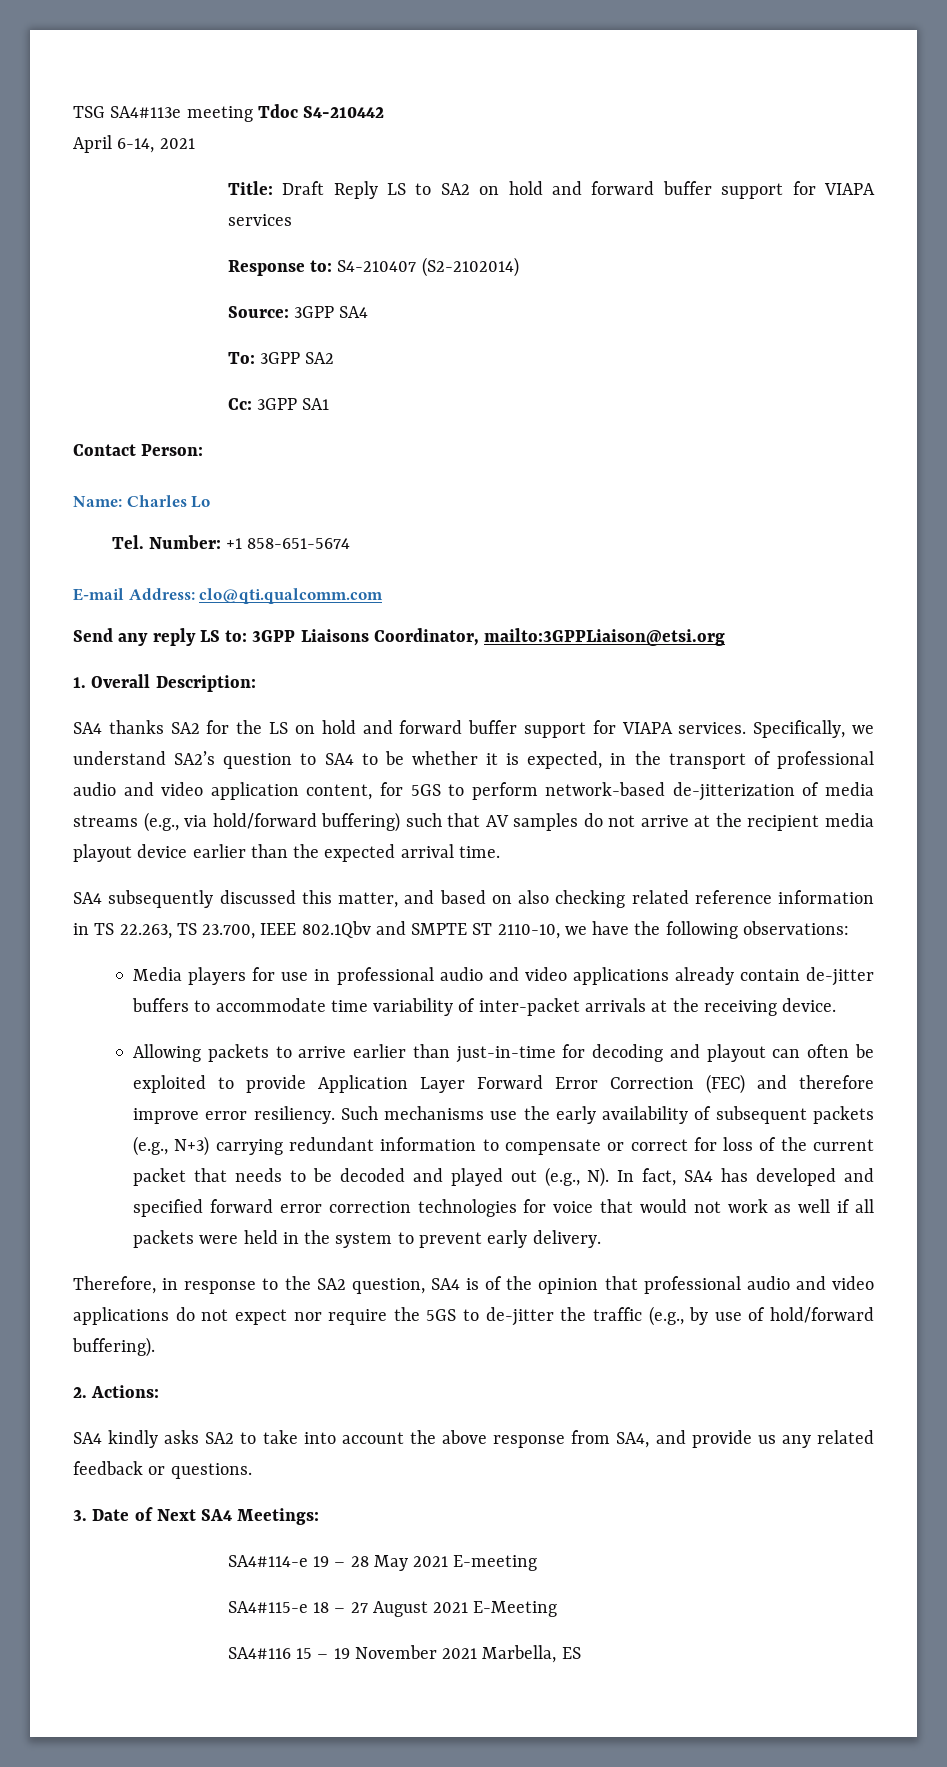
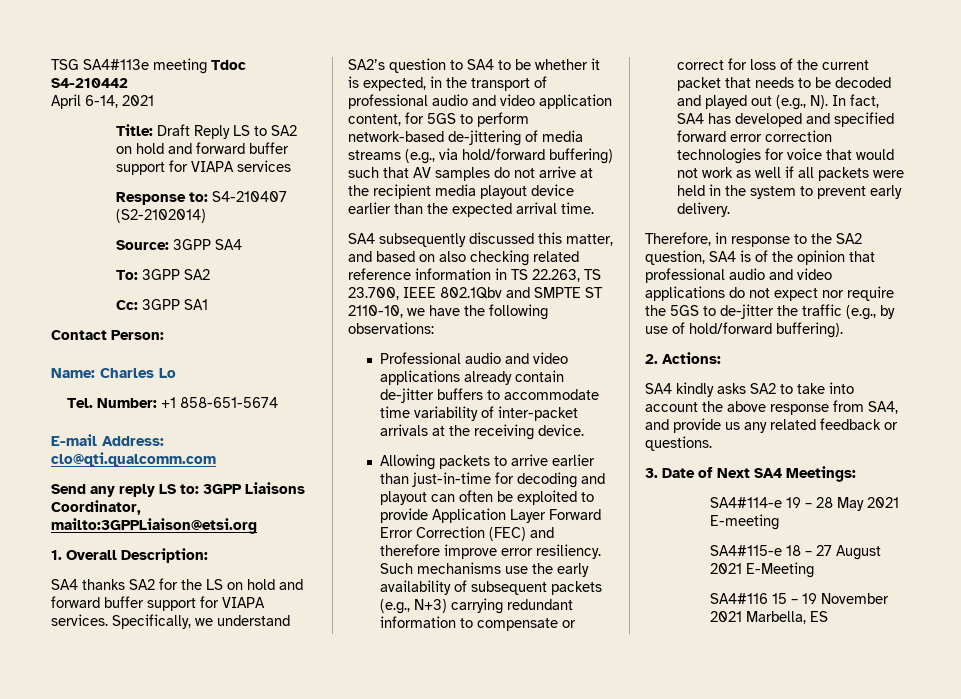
[672,782,795,801] de-jitterization -> [448,130,521,146] de-jittering
[133,967,434,985] Media players for use in professional -> [380,352,462,364] Professional

